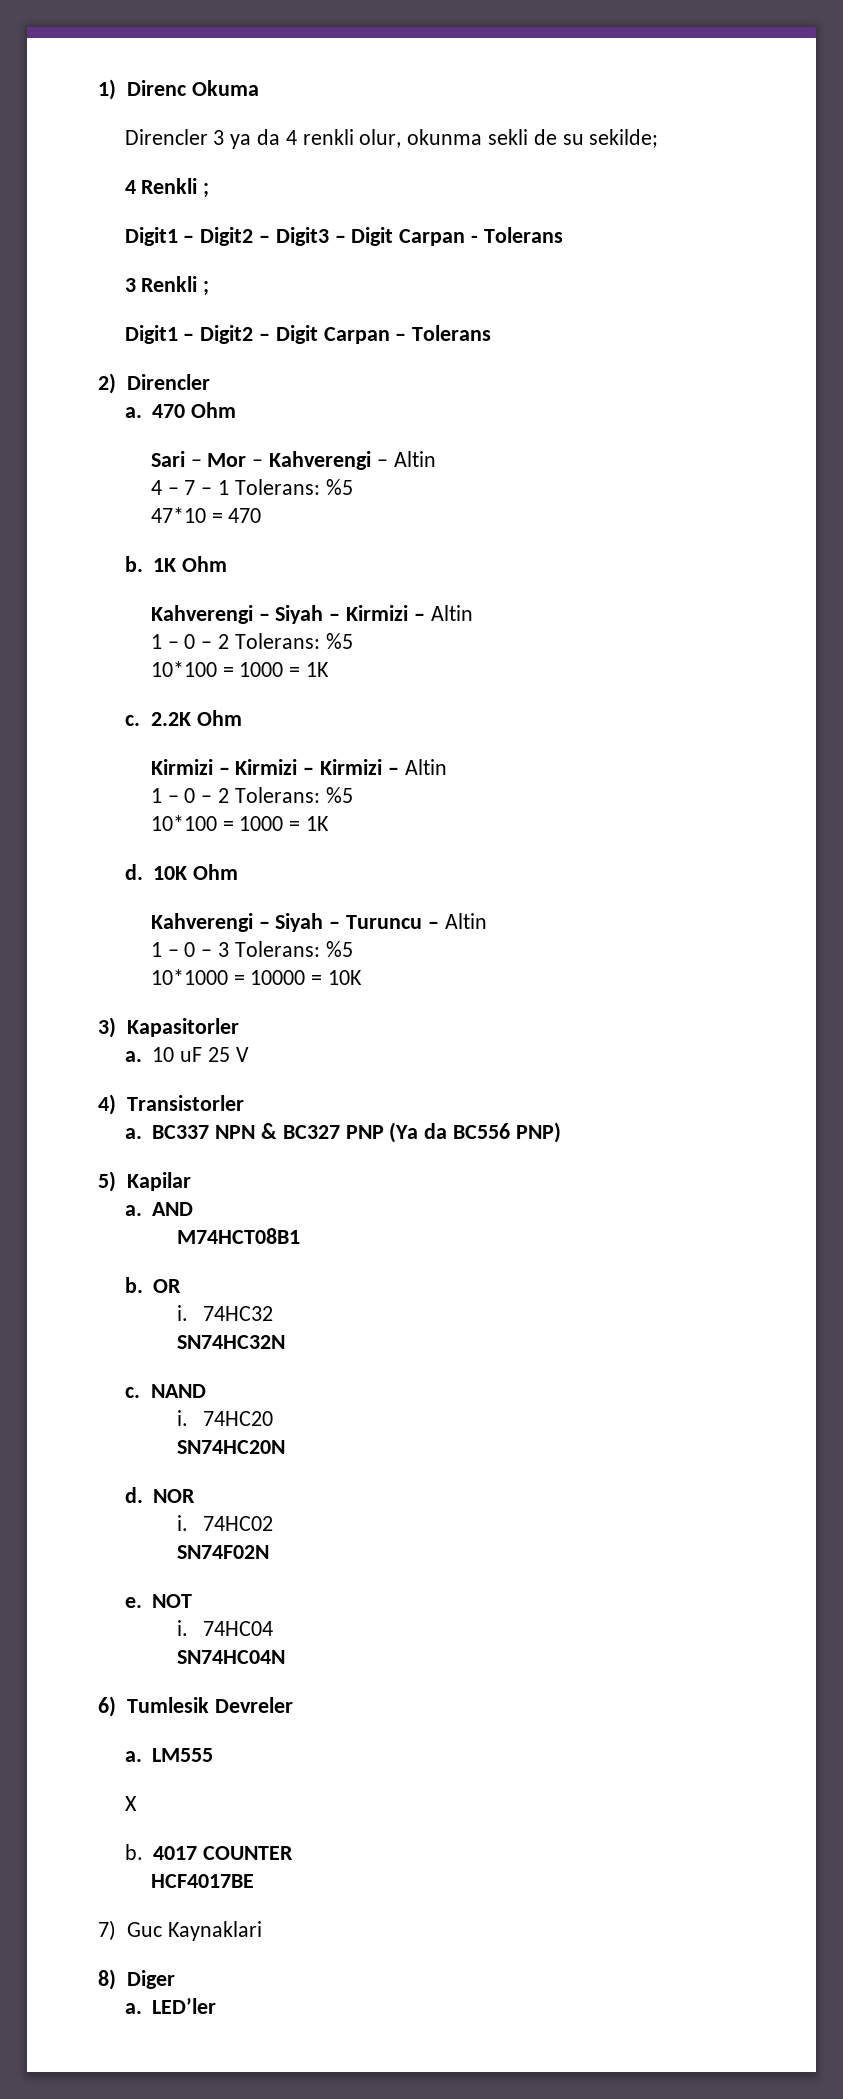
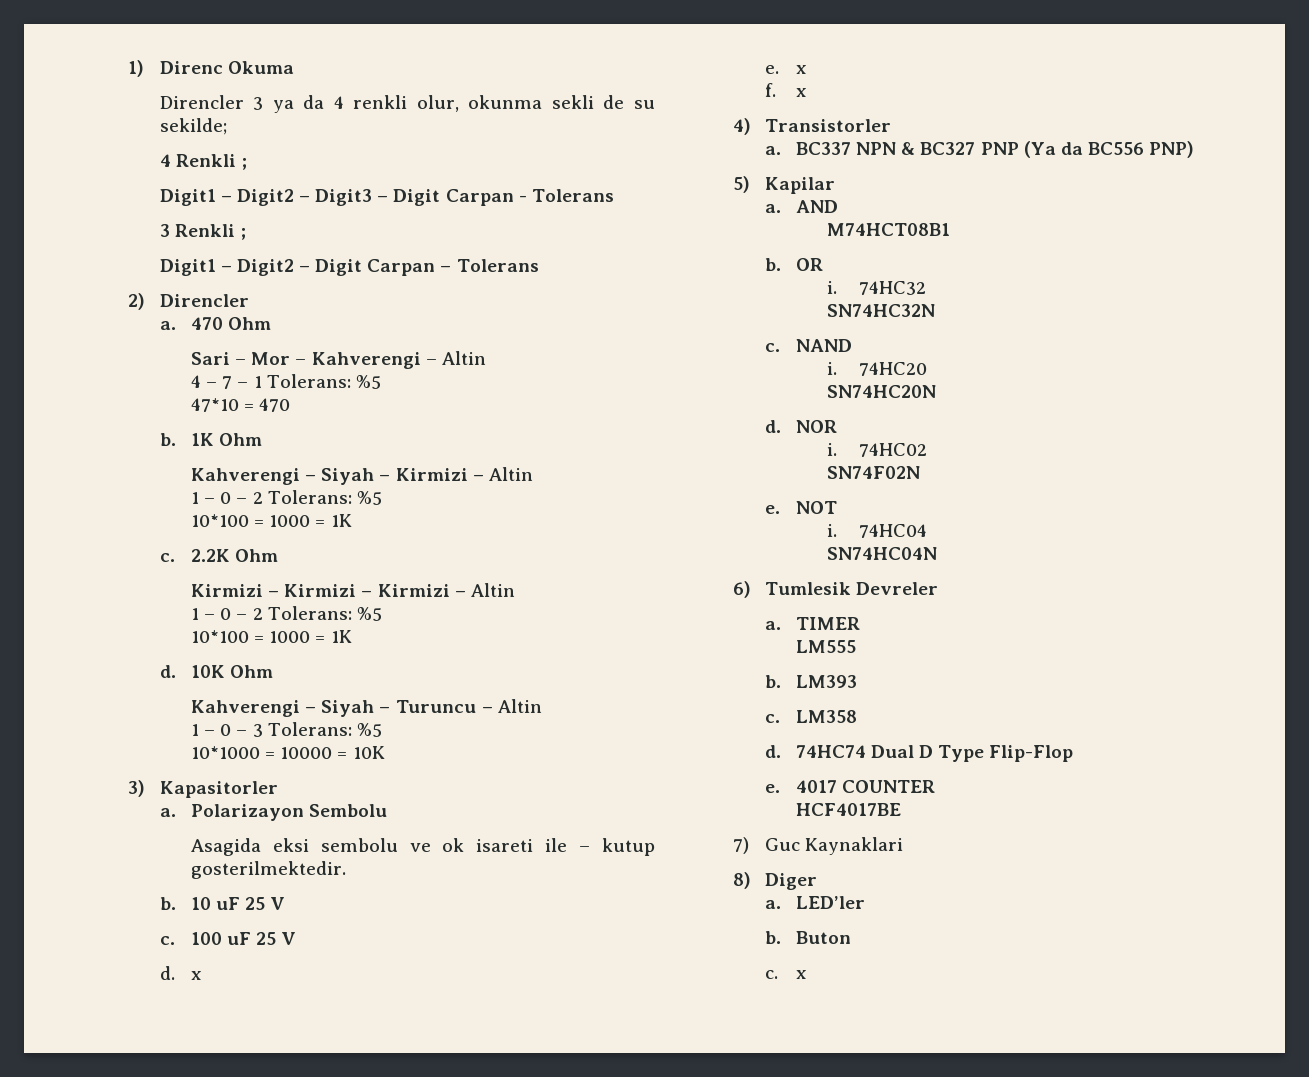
[152,1047,249,1062] 10 uF 25 V -> [190,804,388,821] [190,838,655,856] [190,861,346,879] [159,897,286,910] [159,932,297,945] [159,966,202,980] [764,65,807,74] [764,83,807,97] Polarizayon Sembolu // Asagida eksi sembolu ve ok isareti ile – kutup gosterilmektedir. // b. 10 uF 25 V // c. 100 uF 25 V // d. x // e. x // f. x
(142, 1756) none -> [795,617,860,630] TIMER //
[124,1796,137,1811] [124,1844,143,1860] X // b. -> [764,675,857,688] [764,710,857,723] [764,745,1074,762] [764,784,780,793] b. LM393 // c. LM358 // d. 74HC74 Dual D Type Flip-Flop // e.
(217, 2006) none -> [764,931,851,944] [764,970,807,979] // b. Buton // c. x

